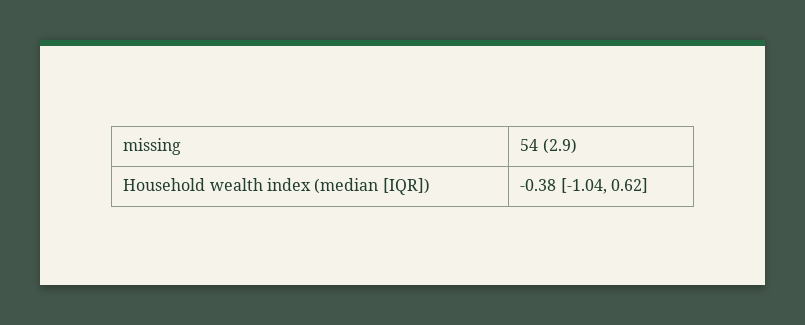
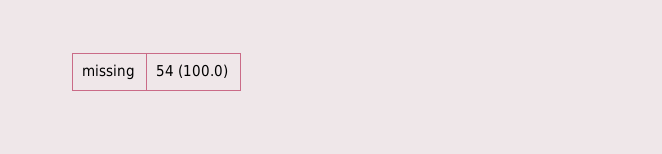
[542,138,577,154] [123,178,430,195] [520,178,649,194] (2.9) // Household wealth index (median [IQR]) | -0.38 [-1.04, 0.62] -> [178,64,229,78] (100.0)

